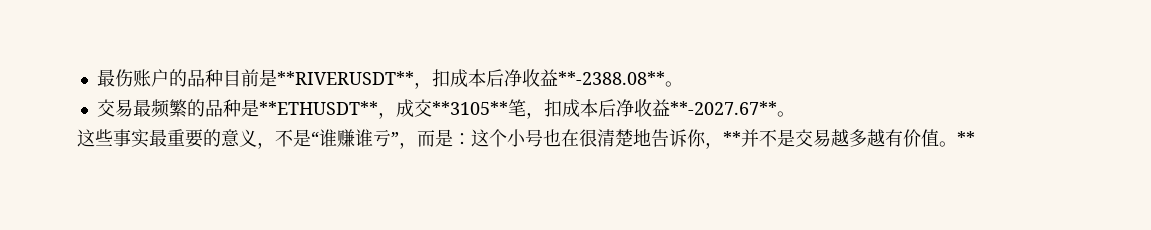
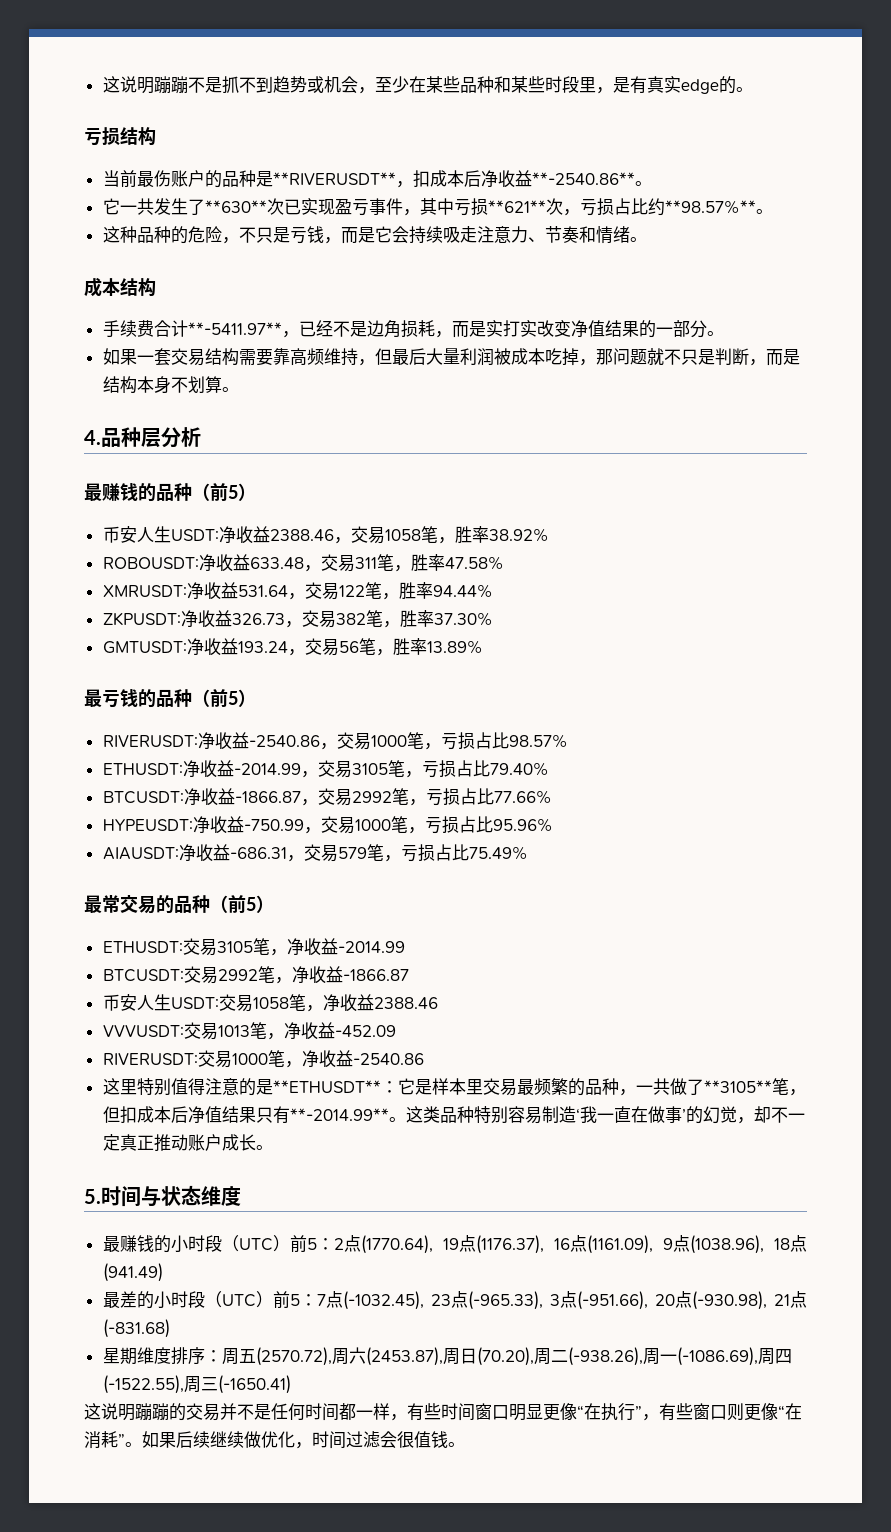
(96, 78) none -> [102,76,753,94] [84,127,156,146] [102,170,137,188] 这说明蹦蹦不是抓不到趋势或机会，至少在某些品种和某些时段里，是有真实edge的。 // 亏损结构 // 当前
[222,69,259,87] 目前 -> (256, 178) none
[557,71,683,87] **-2388.08**。 // -> [531,172,652,186] [102,198,773,216] [102,226,647,244] [84,277,156,297] [102,320,724,338] [102,348,800,366] [102,376,239,394] [84,427,201,448] [84,483,256,502] [102,526,549,544] [102,554,504,572] [102,582,493,600] [102,610,493,628] [102,638,483,656] [84,689,256,708] [102,732,568,750] [102,760,549,778] [102,788,552,806] [102,816,553,834] [102,844,528,862] [84,895,274,914] [102,938,405,956] [102,966,409,984] [102,994,438,1012] [102,1022,396,1040] [102,1050,424,1068] [102,1078,483,1096] **-2540.86**。 // 它一共发生了**630**次已实现盈亏事件，其中亏损**621**次，亏损占比约**98.57%**。 // 这种品种的危险，不只是亏钱，而是它会持续吸走注意力、节奏和情绪。 // 成本结构 // 手续费合计**-5411.97**，已经不是边角损耗，而是实打实改变净值结果的一部分。 // 如果一套交易结构需要靠高频维持，但最后大量利润被成本吃掉，那问题就不只是判断，而是结构本身不划算。 // 4.品种层分析 // 最赚钱的品种（前5） // 币安人生USDT:净收益2388.46，交易1058笔，胜率38.92% // ROBOUSDT:净收益633.48，交易311笔，胜率47.58% // XMRUSDT:净收益531.64，交易122笔，胜率94.44% // ZKPUSDT:净收益326.73，交易382笔，胜率37.30% // GMTUSDT:净收益193.24，交易56笔，胜率13.89% // 最亏钱的品种（前5） // RIVERUSDT:净收益-2540.86，交易1000笔，亏损占比98.57% // ETHUSDT:净收益-2014.99，交易3105笔，亏损占比79.40% // BTCUSDT:净收益-1866.87，交易2992笔，亏损占比77.66% // HYPEUSDT:净收益-750.99，交易1000笔，亏损占比95.96% // AIAUSDT:净收益-686.31，交易579笔，亏损占比75.49% // 最常交易的品种（前5） // ETHUSDT:交易3105笔，净收益-2014.99 // BTCUSDT:交易2992笔，净收益-1866.87 // 币安人生USDT:交易1058笔，净收益2388.46 // VVVUSDT:交易1013笔，净收益-452.09 // RIVERUSDT:交易1000笔，净收益-2540.86 // 这里特别值得注意的是**ETHUSDT**：它是样本里
[240,99,432,119] 是**ETHUSDT**，成交 -> [618,1078,704,1096] ，一共做了
[543,99,795,117] [77,129,975,149] 扣成本后净收益**-2027.67**。 // 这些事实最重要的意义，不是“谁赚谁亏”，而是：这个小号也在很清楚地告诉你，**并不是交易越多越有价值。** -> [102,1106,805,1124] [102,1134,273,1152] [84,1185,241,1207] [102,1235,807,1254] [102,1263,163,1282] [102,1291,807,1310] [102,1319,170,1338] [102,1347,792,1366] [102,1375,291,1394] [84,1403,802,1421] [84,1431,465,1449] 但扣成本后净值结果只有**-2014.99**。这类品种特别容易制造‘我一直在做事’的幻觉，却不一定真正推动账户成长。 // 5.时间与状态维度 // 最赚钱的小时段（UTC）前5：2点(1770.64), 19点(1176.37), 16点(1161.09), 9点(1038.96), 18点(941.49) // 最差的小时段（UTC）前5：7点(-1032.45), 23点(-965.33), 3点(-951.66), 20点(-930.98), 21点(-831.68) // 星期维度排序：周五(2570.72),周六(2453.87),周日(70.20),周二(-938.26),周一(-1086.69),周四(-1522.55),周三(-1650.41) // 这说明蹦蹦的交易并不是任何时间都一样，有些时间窗口明显更像“在执行”，有些窗口则更像“在消耗”。如果后续继续做优化，时间过滤会很值钱。

